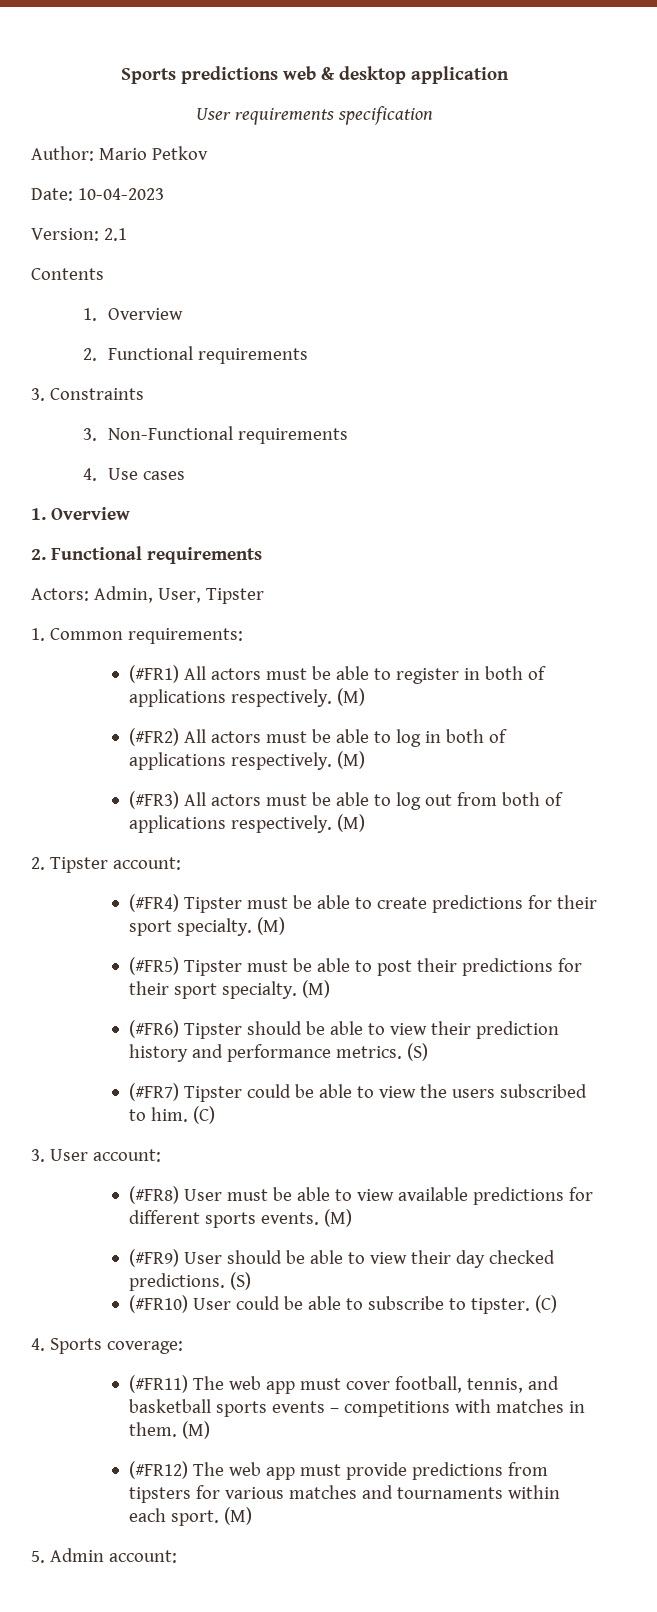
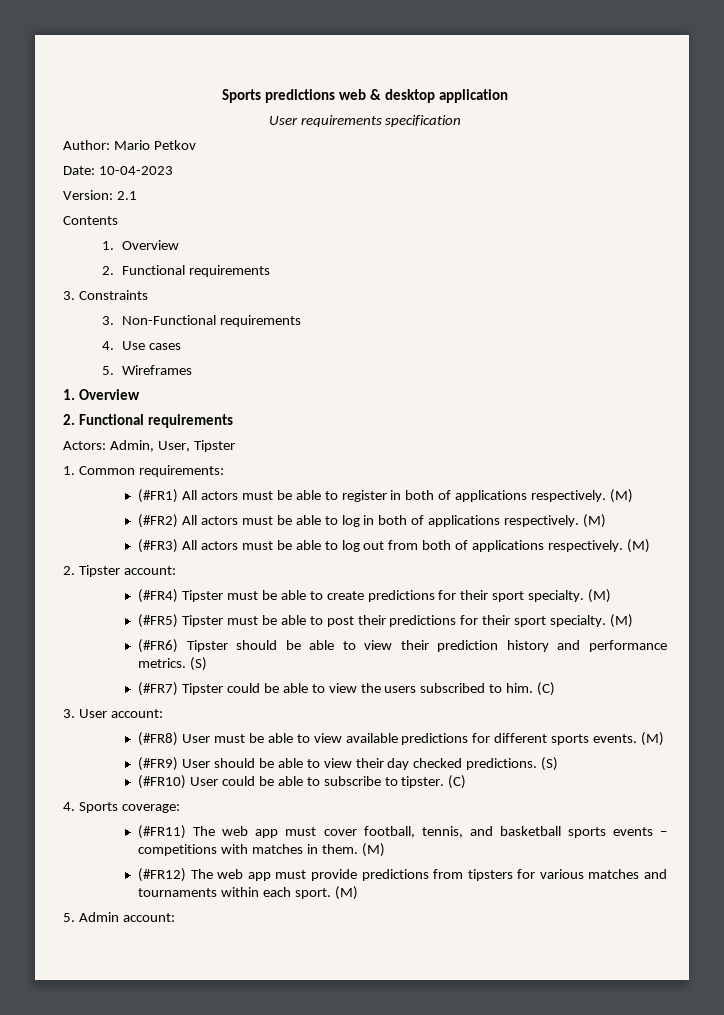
(186, 475) none -> [102,365,193,375] // 5. Wireframes

